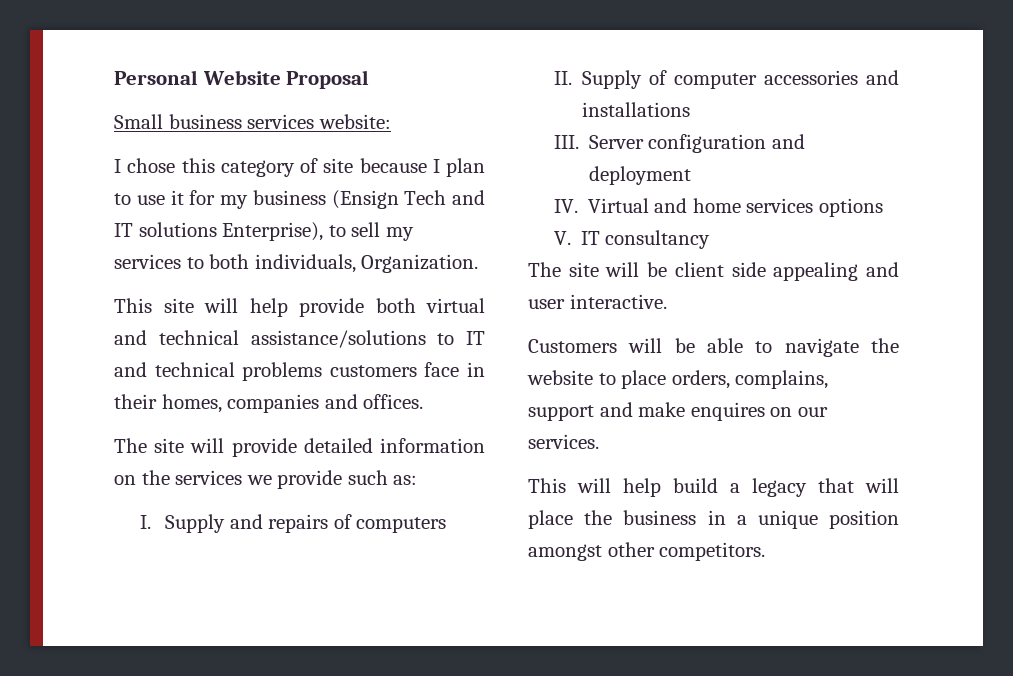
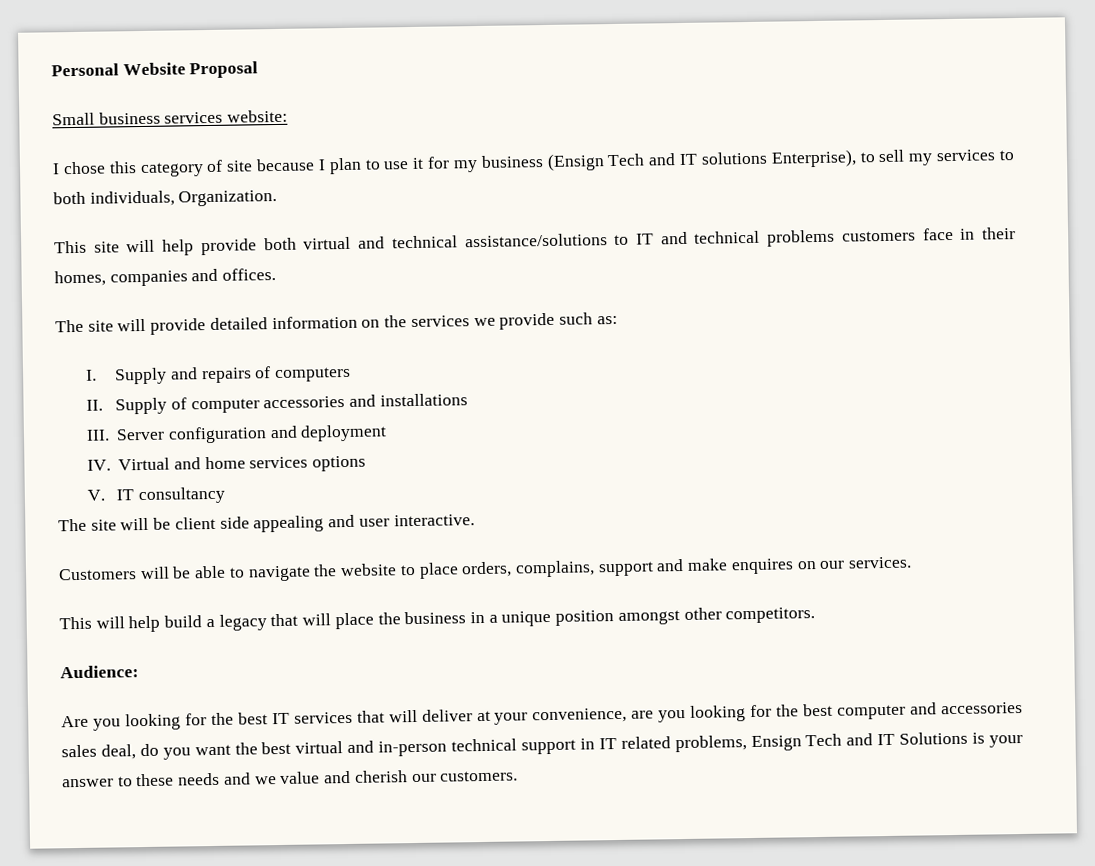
(766, 551) none -> [60,665,139,679] [61,701,1024,731] [61,731,1023,760] [62,770,519,788] // Audience: // Are you looking for the best IT services that will deliver at your convenience, are you looking for the best computer and accessories sales deal, do you want the best virtual and in-person technical support in IT related problems, Ensign Tech and IT Solutions is your answer to these needs and we value and cherish our customers.

